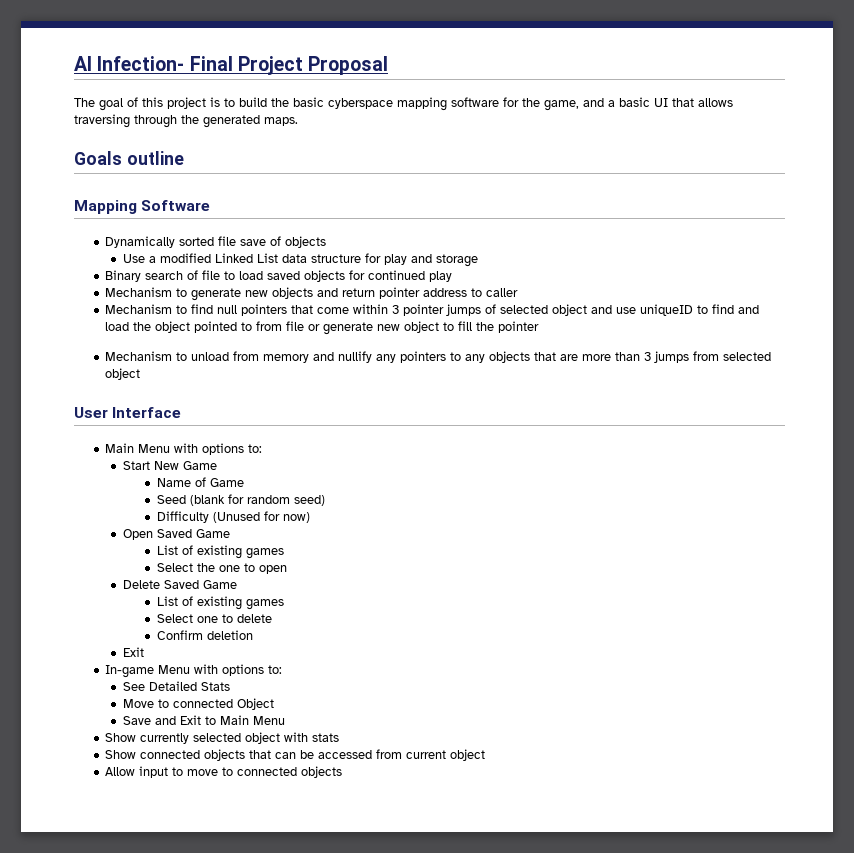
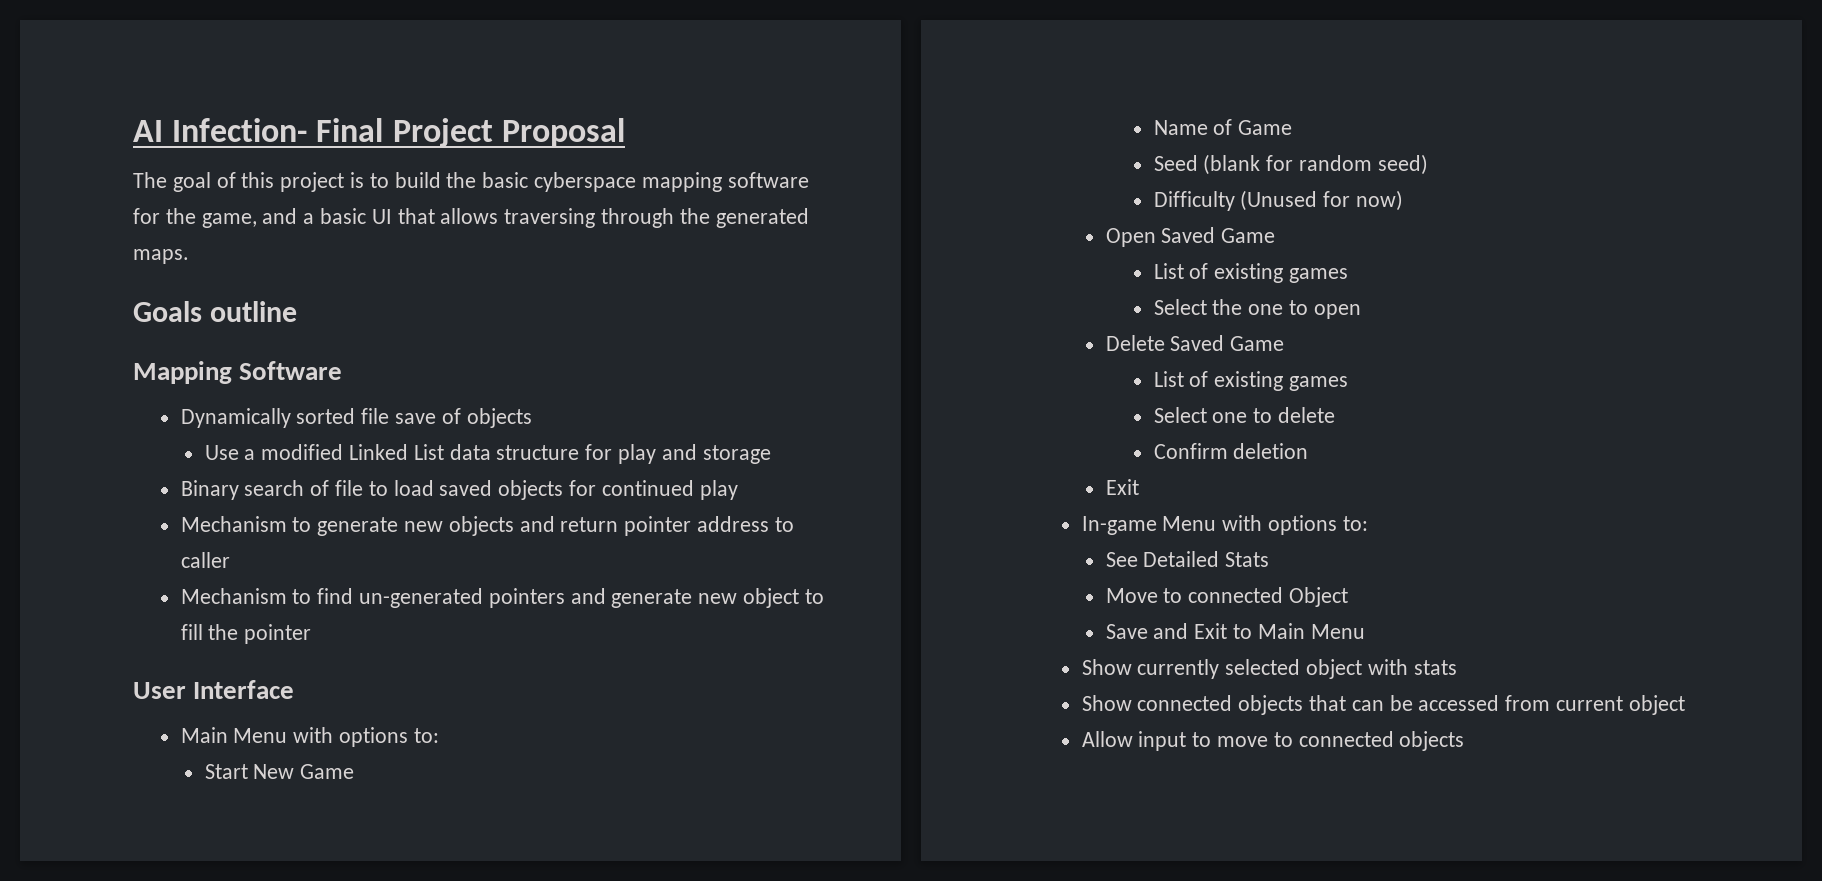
[217,304,760,316] [105,321,321,333] null pointers that come within 3 pointer jumps of selected object and use uniqueID to find and load the object pointed to from file or -> [359,588,606,608] un-generated pointers and
[105,351,772,363] [105,368,141,380] // Mechanism to unload from memory and nullify any pointers to any objects that are more than 3 jumps from selected object -> (312, 634) none

